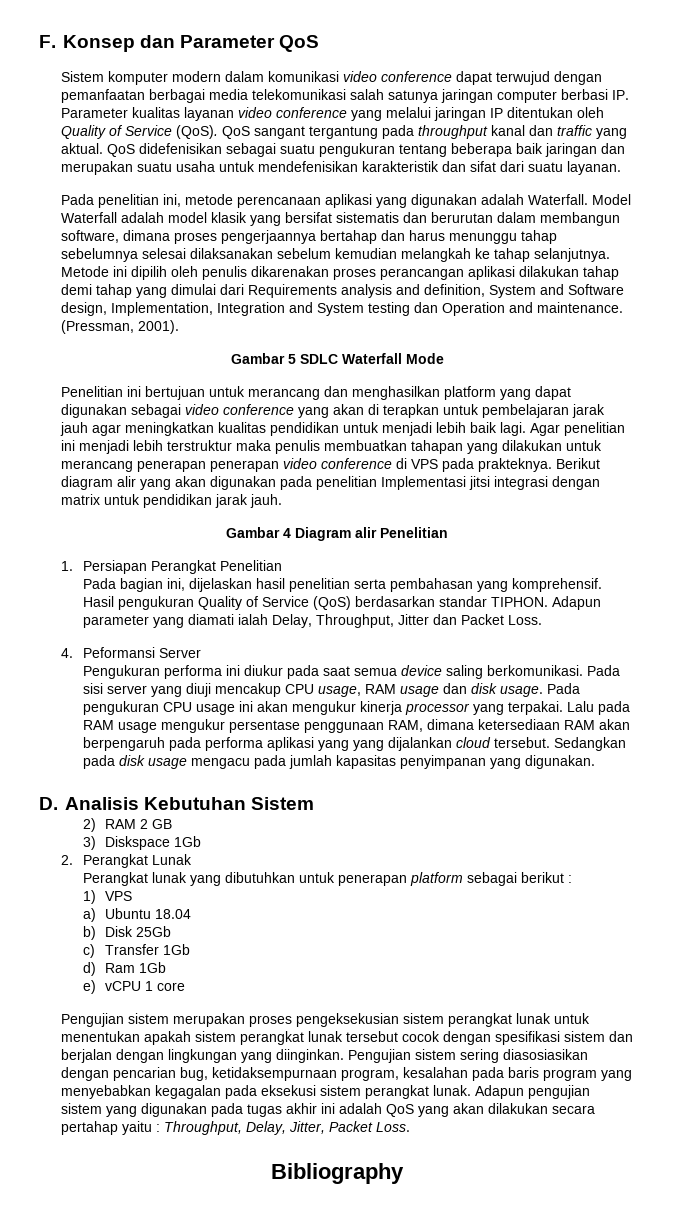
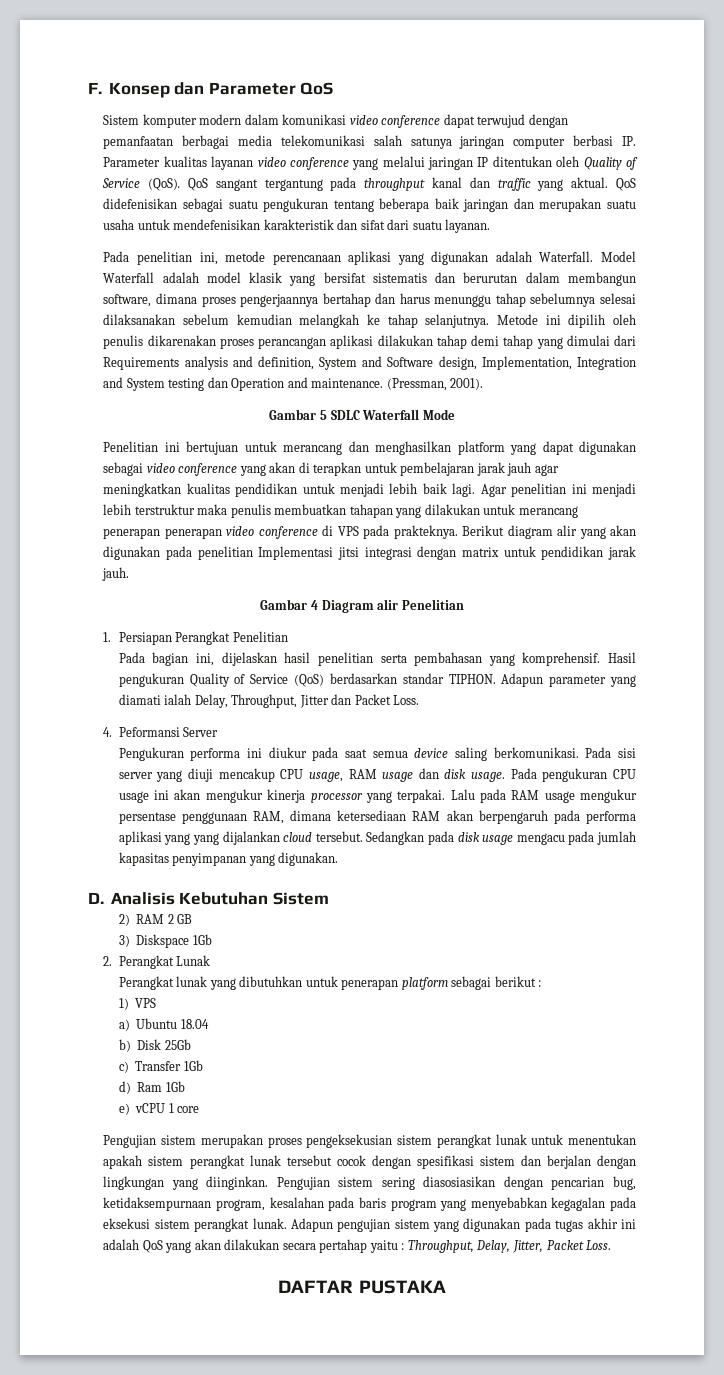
[271,1163,404,1184] Bibliography -> [278,1280,446,1294] DAFTAR PUSTAKA

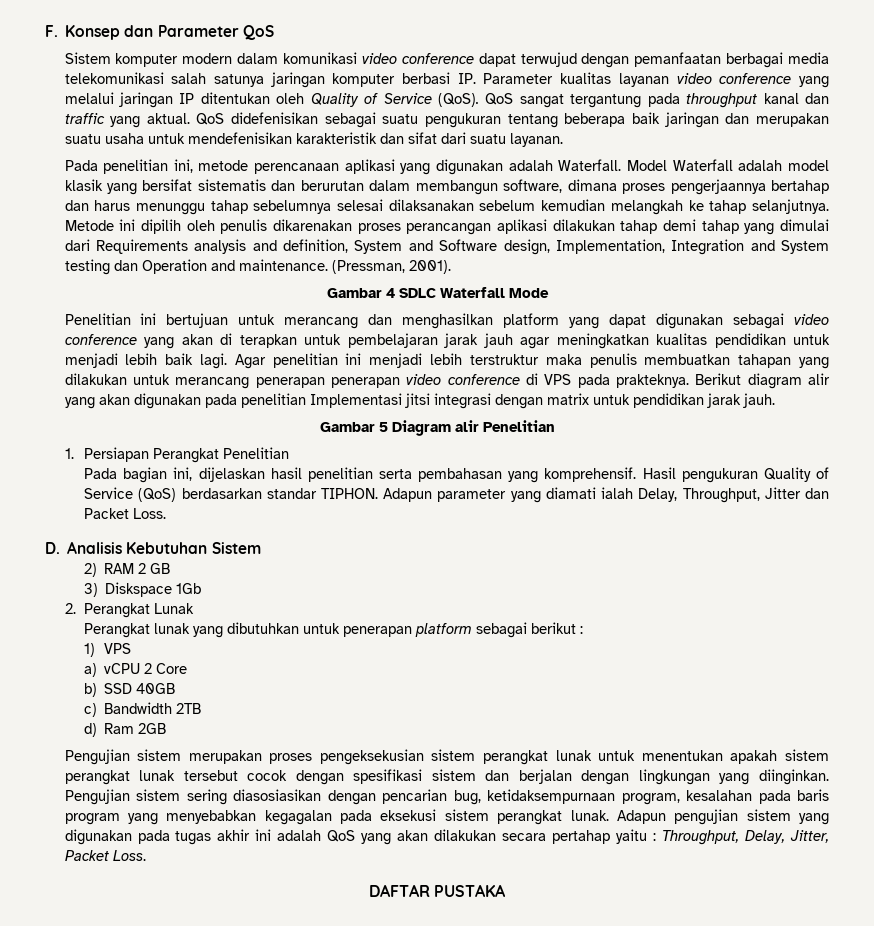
[513,137,566,149] computer -> [332,73,396,87] komputer
[215,179,258,191] sangant -> [519,94,564,108] sangat
[319,410,327,420] 5 -> [385,288,395,298] 4
[310,600,318,610] 4 -> [378,422,388,432] 5
[103,727,219,737] [118,747,636,761] [118,768,636,782] [118,789,637,803] [118,810,636,824] [118,831,636,845] [118,852,339,866] // 4. Peformansi Server // Pengukuran performa ini diukur pada saat semua device saling berkomunikasi. Pada sisi server yang diuji mencakup CPU usage, RAM usage dan disk usage. Pada pengukuran CPU usage ini akan mengukur kinerja processor yang terpakai. Lalu pada RAM usage mengukur persentase penggunaan RAM, dimana ketersediaan RAM akan berpengaruh pada performa aplikasi yang yang dijalankan cloud tersebut. Sedangkan pada disk usage mengacu pada jumlah kapasitas penyimpanan yang digunakan. -> (167, 513) none
[136,1018,209,1029] Ubuntu 18.04 -> [104,663,188,674] vCPU 2 Core
[137,1039,191,1050] Disk 25Gb -> [104,683,176,694] SSD 40GB
[135,1060,203,1071] Transfer 1Gb -> [104,702,202,714] Bandwidth 2TB
[165,1081,185,1092] [118,1103,200,1115] 1Gb // e) vCPU 1 core -> [138,723,167,734] 2GB

